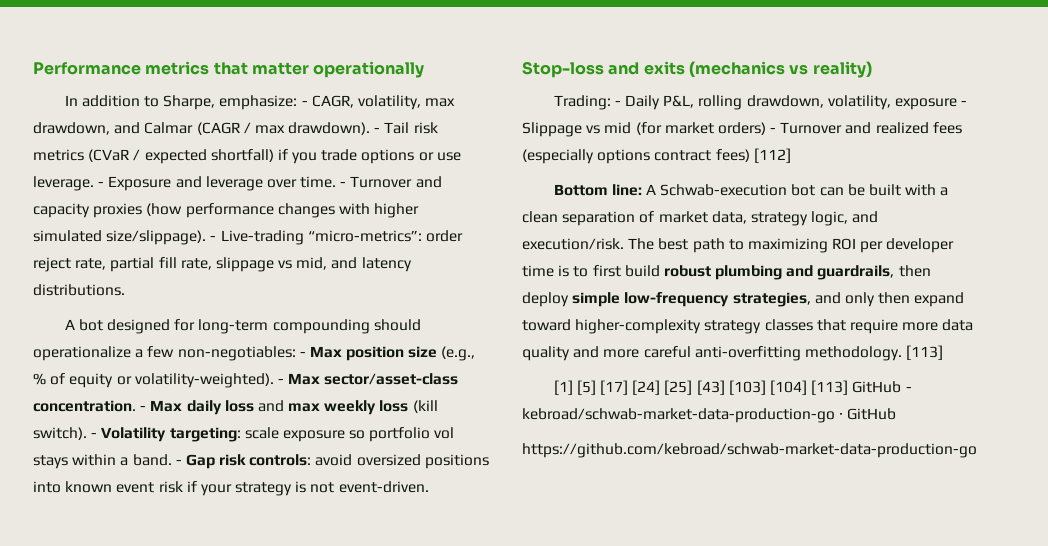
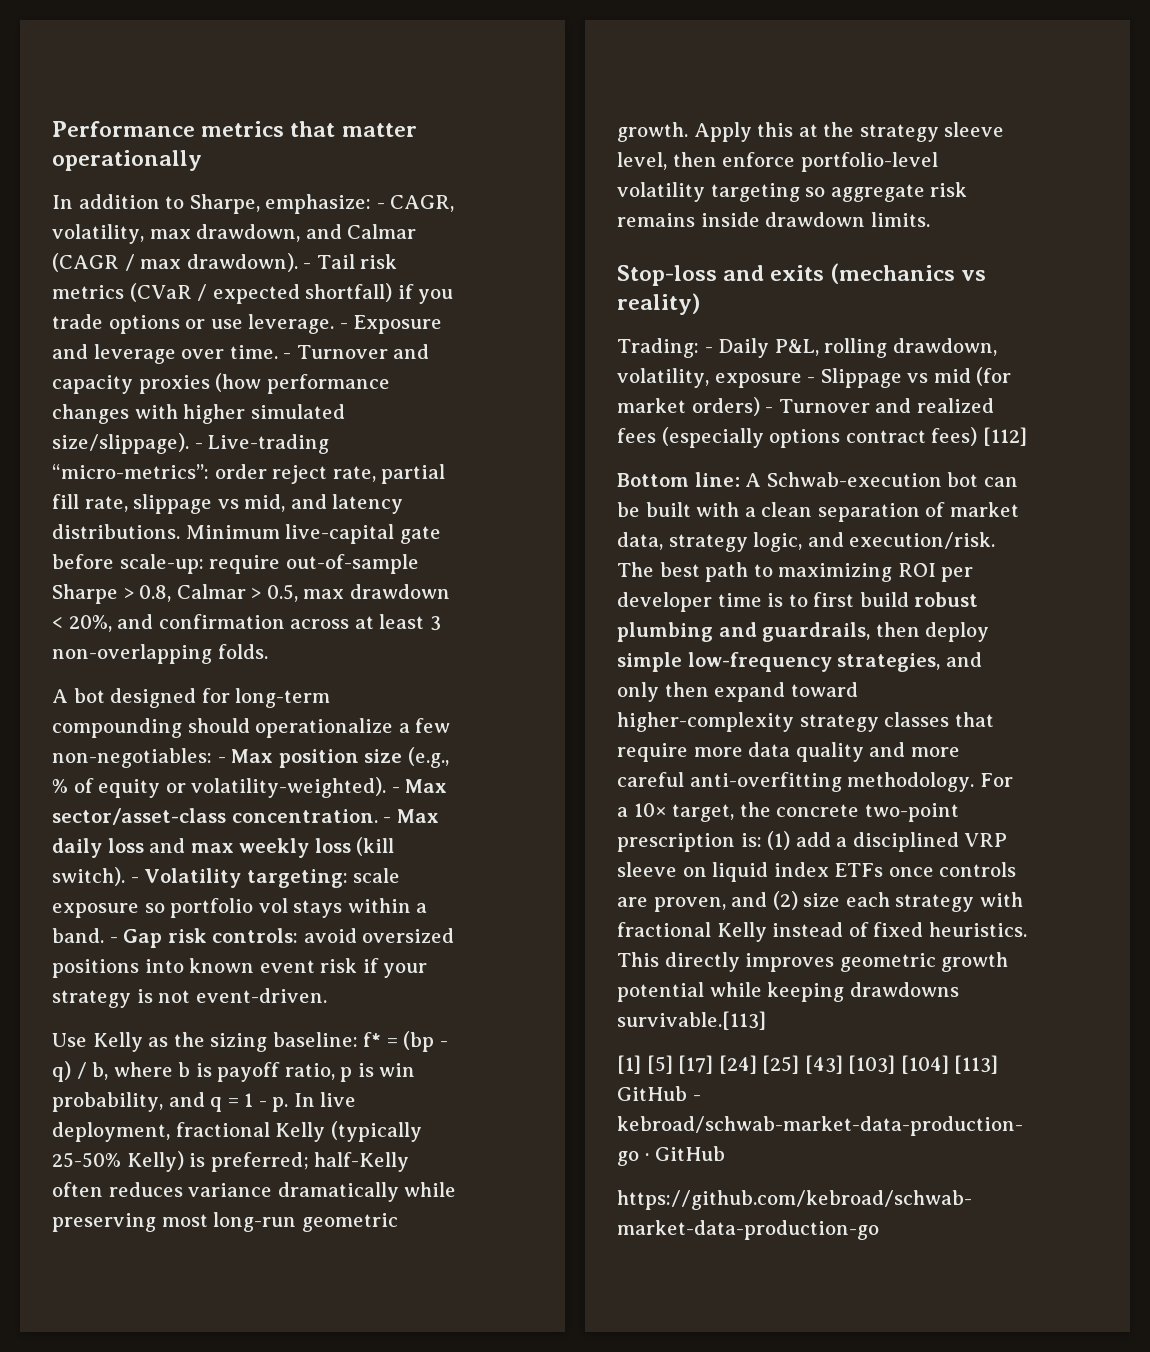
(125, 290) none -> [185,524,441,544] [52,554,419,574] [52,584,450,604] [52,614,441,632] [52,644,268,664] Minimum live-capital gate before scale-up: require out-of-sample Sharpe > 0.8, Calmar > 0.5, max drawdown < 20%, and confirmation across at least 3 non-overlapping folds.
(429, 487) none -> [52,1031,448,1052] [52,1061,416,1082] [52,1092,357,1112] [52,1121,422,1142] [52,1151,410,1172] [52,1182,457,1202] [52,1212,398,1232] [617,122,1005,142] [617,152,938,172] [617,182,968,202] [617,212,930,227] // Use Kelly as the sizing baseline: f* = (bp - q) / b, where b is payoff ratio, p is win probability, and q = 1 - p. In live deployment, fractional Kelly (typically 25-50% Kelly) is preferred; half-Kelly often reduces variance dramatically while preserving most long-run geometric growth. Apply this at the strategy sleeve level, then enforce portfolio-level volatility targeting so aggregate risk remains inside drawdown limits.
[906,345,944,360] [113] -> [979,773,1013,787] [617,802,959,822] [617,831,1008,852] [617,862,1017,882] [617,891,1023,912] [617,922,1027,942] [617,952,1009,972] [617,982,959,1002] [617,1011,766,1030] For a 10× target, the concrete two-point prescription is: (1) add a disciplined VRP sleeve on liquid index ETFs once controls are proven, and (2) size each strategy with fractional Kelly instead of fixed heuristics. This directly improves geometric growth potential while keeping drawdowns survivable.[113]

